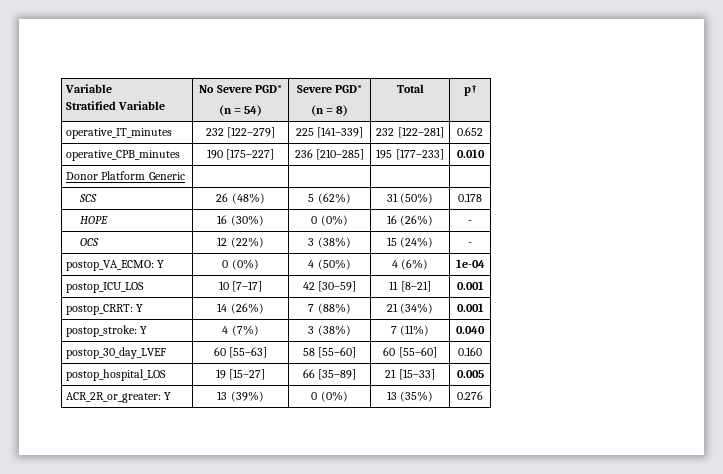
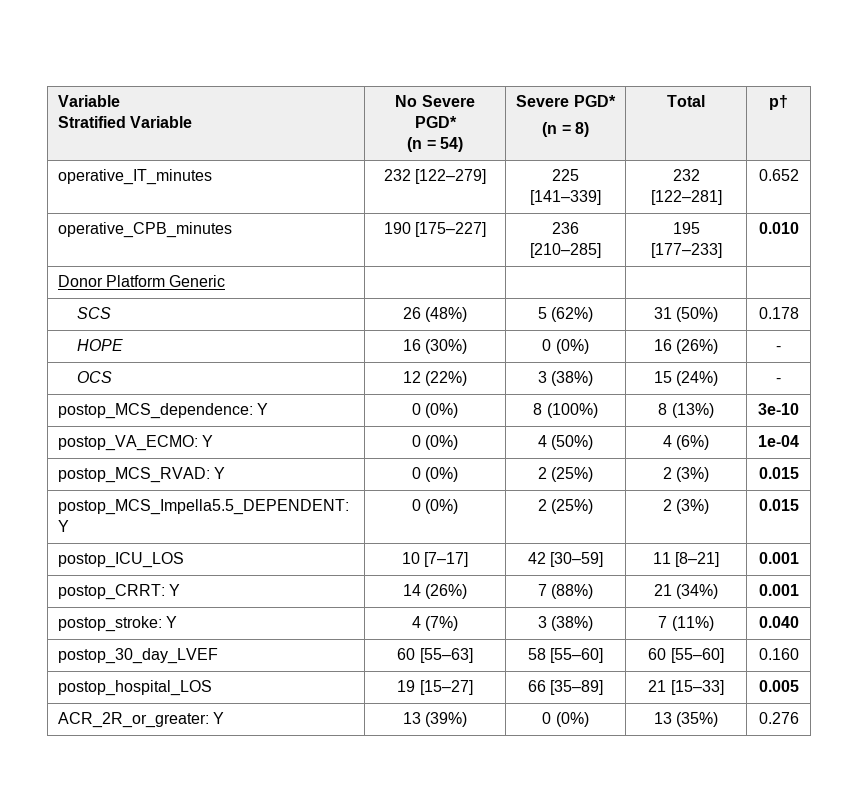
(472, 244) none -> [57,403,268,419] [411,403,459,418] [533,403,598,418] [658,403,714,418] [758,403,799,415] // postop_MCS_dependence: Y | 0 (0%) | 8 (100%) | 8 (13%) | 3e-10
(485, 263) none -> [57,467,225,483] [411,467,459,482] [537,467,594,482] [662,467,710,482] [758,467,799,479] [57,499,349,515] [57,520,69,532] [411,499,459,514] [537,499,594,514] [662,499,710,514] [758,499,799,511] // postop_MCS_RVAD: Y | 0 (0%) | 2 (25%) | 2 (3%) | 0.015 // postop_MCS_Impella5.5_DEPENDENT: Y | 0 (0%) | 2 (25%) | 2 (3%) | 0.015

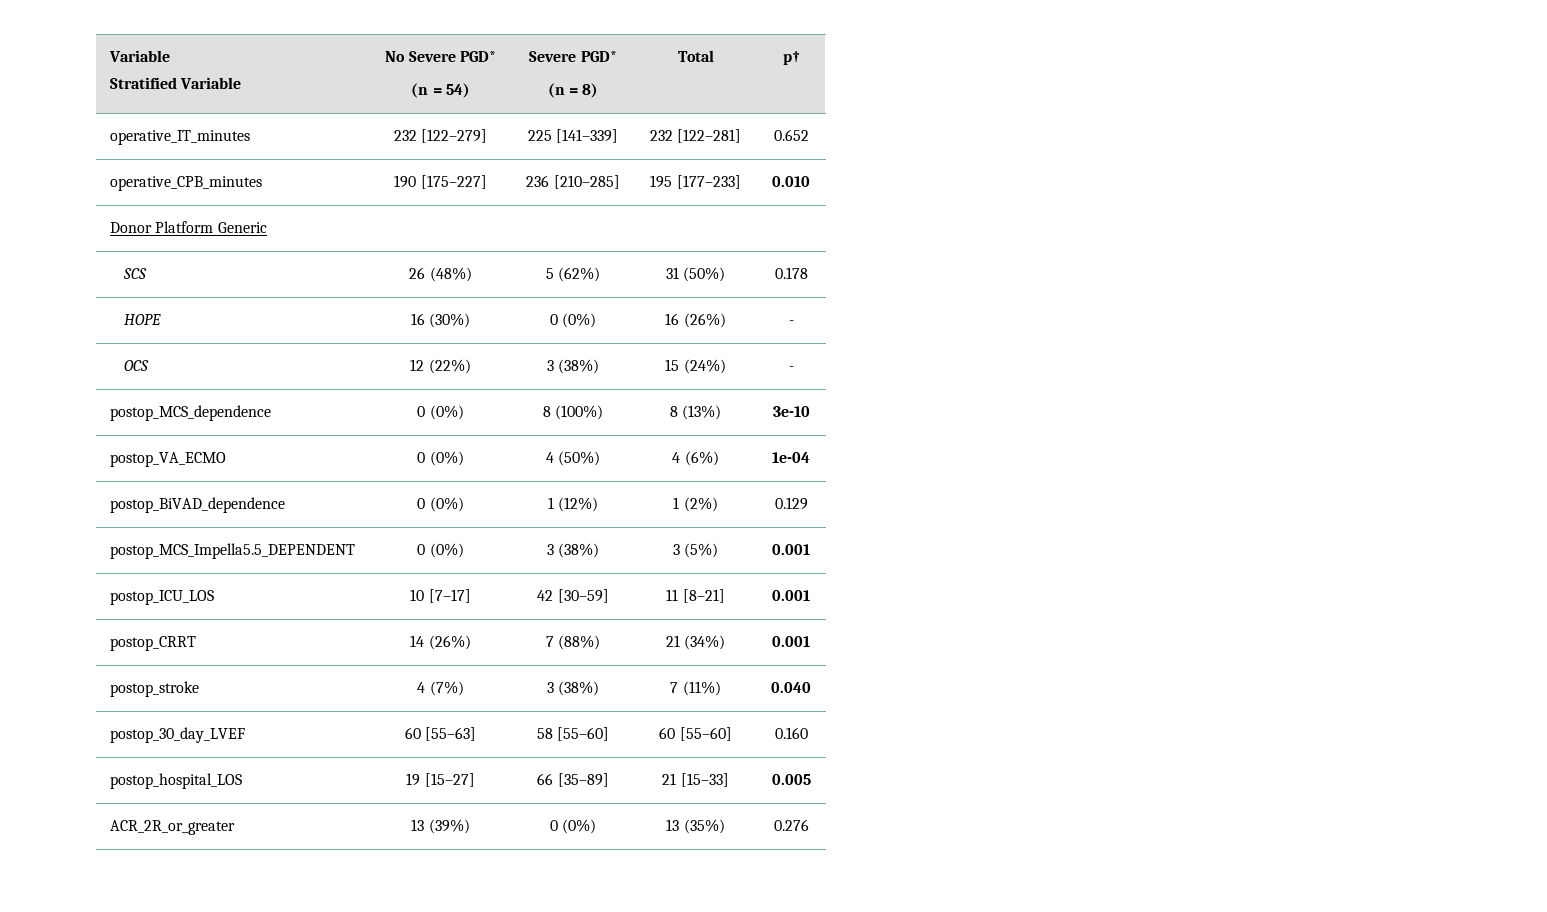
[57,403,268,419] postop_MCS_dependence: Y -> [109,405,271,421] postop_MCS_dependence
[57,435,213,451] postop_VA_ECMO: Y -> [109,452,226,467] postop_VA_ECMO
[57,467,225,483] [411,467,459,482] [537,467,594,482] [662,467,710,482] [758,467,799,479] [57,499,349,515] [57,520,69,532] [411,499,459,514] [537,499,594,514] [662,499,710,514] [758,499,799,511] postop_MCS_RVAD: Y | 0 (0%) | 2 (25%) | 2 (3%) | 0.015 // postop_MCS_Impella5.5_DEPENDENT: Y | 0 (0%) | 2 (25%) | 2 (3%) | 0.015 -> [109,497,285,513] [417,497,464,512] [547,497,599,512] [673,497,718,512] [774,497,808,510] [109,543,355,559] [417,543,464,558] [546,543,600,558] [672,543,719,558] [772,544,810,555] postop_BiVAD_dependence | 0 (0%) | 1 (12%) | 1 (2%) | 0.129 // postop_MCS_Impella5.5_DEPENDENT | 0 (0%) | 3 (38%) | 3 (5%) | 0.001
[57,584,180,600] postop_CRRT: Y -> [109,636,196,651] postop_CRRT
[57,616,177,632] postop_stroke: Y -> [109,681,199,697] postop_stroke
[57,712,224,728] ACR_2R_or_greater: Y -> [109,820,235,835] ACR_2R_or_greater

